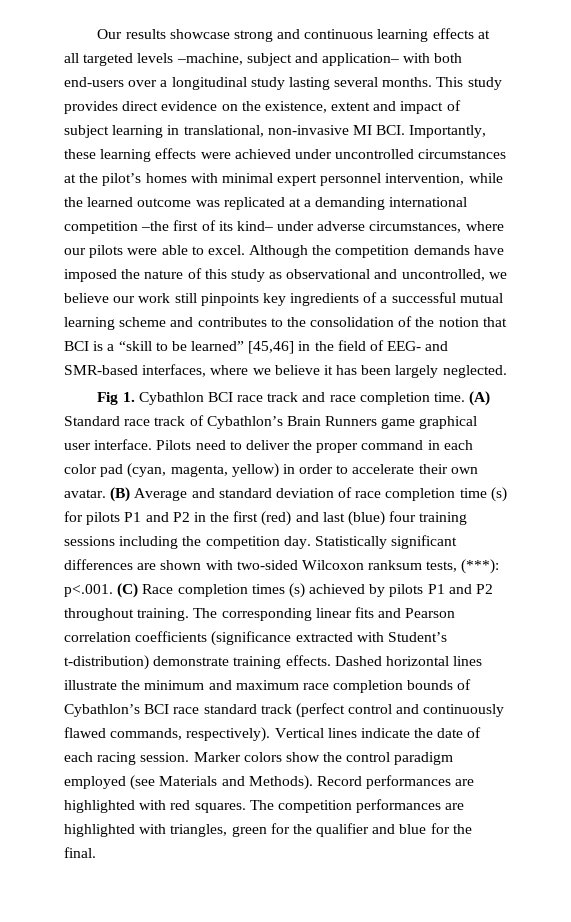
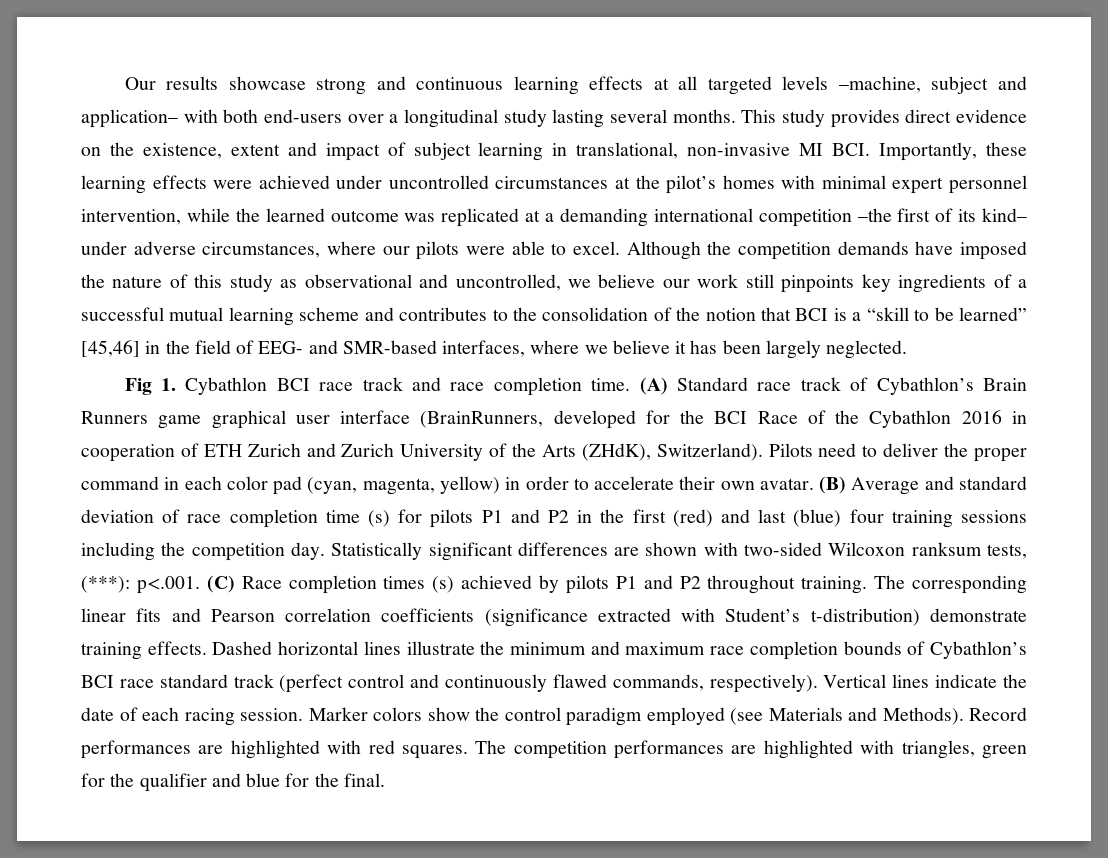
[94,439,153,450] interface. -> [340,410,1027,429] [81,443,763,462] interface (BrainRunners, developed for the BCI Race of the Cybathlon 2016 in cooperation of ETH Zurich and Zurich University of the Arts (ZHdK), Switzerland).

